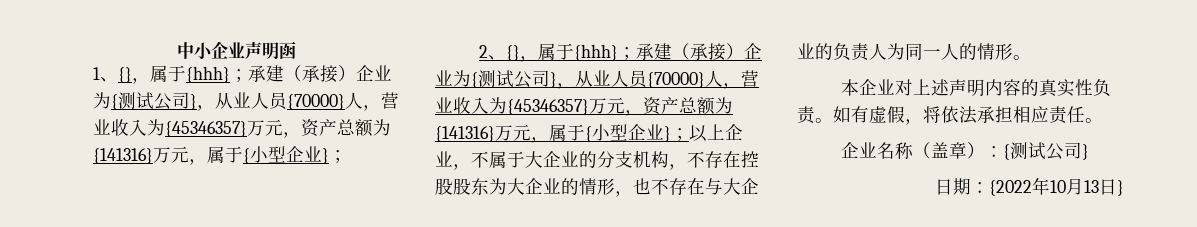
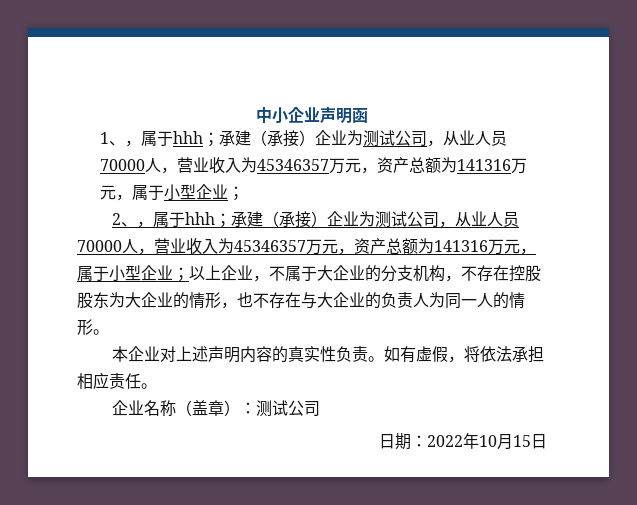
[118,65,393,84] [93,92,400,111] [93,119,392,138] [93,146,330,165] {}，属于{hhh}；承建（承接）企业为{测试公司}，从业人员{70000}人，营业收入为{45346357}万元，资产总额为{141316}万元，属于{小型企业} -> [124,130,507,147] [99,157,527,174] [99,184,228,201] ，属于hhh；承建（承接）企业为测试公司，从业人员70000人，营业收入为45346357万元，资产总额为141316万元，属于小型企业
[505,43,762,62] [435,70,759,89] [435,97,733,116] [435,124,671,143] {}，属于{hhh}；承建（承接）企业为{测试公司}，从业人员{70000}人，营业收入为{45346357}万元，资产总额为{141316}万元，属于{小型企业} -> [137,211,520,228] [77,238,536,255] [77,265,173,282] ，属于hhh；承建（承接）企业为测试公司，从业人员70000人，营业收入为45346357万元，资产总额为141316万元，属于小型企业
[1002,142,1089,160] {测试公司} -> [256,400,321,417] 测试公司
[989,180,1032,196] {2022 -> [427,435,463,447] 2022
[1084,179,1124,196] 13日} -> [513,434,547,449] 15日

